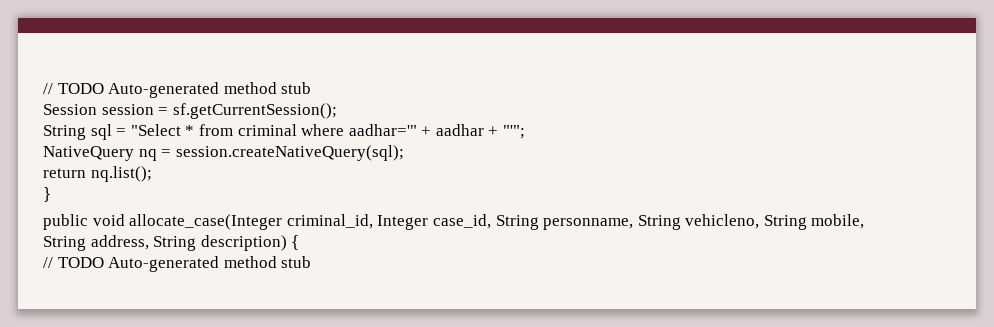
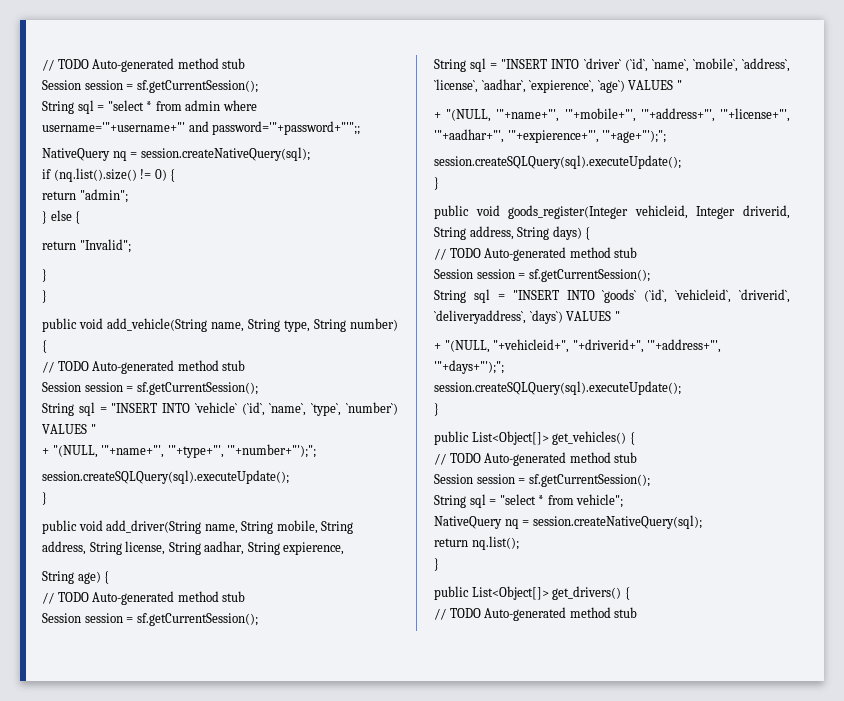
[130,124,526,139] "Select * from criminal where aadhar='" + aadhar + "'"; -> [107,100,257,111] [42,121,361,135] [42,147,310,161] [42,168,176,182] [42,189,128,203] [42,210,81,224] [42,239,131,253] [42,269,47,282] [42,290,47,303] [42,318,398,332] [42,340,47,353] [42,360,246,374] [42,382,258,395] [42,402,398,416] [42,424,96,434] [42,444,317,458] [42,470,289,484] [42,492,47,505] [42,520,354,534] [42,541,345,555] [42,571,110,584] [42,591,246,605] [42,613,258,626] [434,58,790,72] [434,79,682,93] [434,108,790,122] [434,129,667,143] [434,155,681,169] [434,177,439,190] [434,205,790,219] [434,226,591,240] [434,247,638,261] [434,269,650,282] [434,289,790,303] [434,310,620,324] [434,339,722,353] [434,360,504,374] [434,381,681,395] [434,403,439,416] [434,431,635,445] [434,452,638,466] [434,474,650,487] [434,494,624,508] "select * from admin where username='"+username+"' and password='"+password+"'";; // NativeQuery nq = session.createNativeQuery(sql); // if (nq.list().size() != 0) { // return "admin"; // } else { // return "Invalid"; // } // } // public void add_vehicle(String name, String type, String number) { // // TODO Auto-generated method stub // Session session = sf.getCurrentSession(); // String sql = "INSERT INTO `vehicle` (`id`, `name`, `type`, `number`) VALUES " // + "(NULL, '"+name+"', '"+type+"', '"+number+"');"; // session.createSQLQuery(sql).executeUpdate(); // } // public void add_driver(String name, String mobile, String address, String license, String aadhar, String expierence, // String age) { // // TODO Auto-generated method stub // Session session = sf.getCurrentSession(); // String sql = "INSERT INTO `driver` (`id`, `name`, `mobile`, `address`, `license`, `aadhar`, `expierence`, `age`) VALUES " // + "(NULL, '"+name+"', '"+mobile+"', '"+address+"', '"+license+"', '"+aadhar+"', '"+expierence+"', '"+age+"');"; // session.createSQLQuery(sql).executeUpdate(); // } // public void goods_register(Integer vehicleid, Integer driverid, String address, String days) { // // TODO Auto-generated method stub // Session session = sf.getCurrentSession(); // String sql = "INSERT INTO `goods` (`id`, `vehicleid`, `driverid`, `deliveryaddress`, `days`) VALUES " // + "(NULL, "+vehicleid+", "+driverid+", '"+address+"', '"+days+"');"; // session.createSQLQuery(sql).executeUpdate(); // } // public List<Object[]> get_vehicles() { // // TODO Auto-generated method stub // Session session = sf.getCurrentSession(); // String sql = "select * from vehicle";
[92,214,865,230] [43,235,287,251] void allocate_case(Integer criminal_id, Integer case_id, String personname, String vehicleno, String mobile, // String address, String description) -> [471,586,622,600] List<Object[]> get_drivers()

